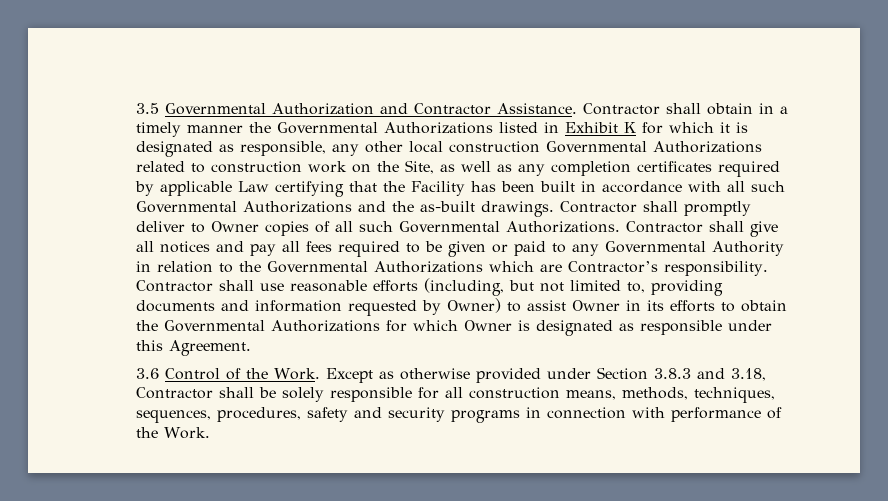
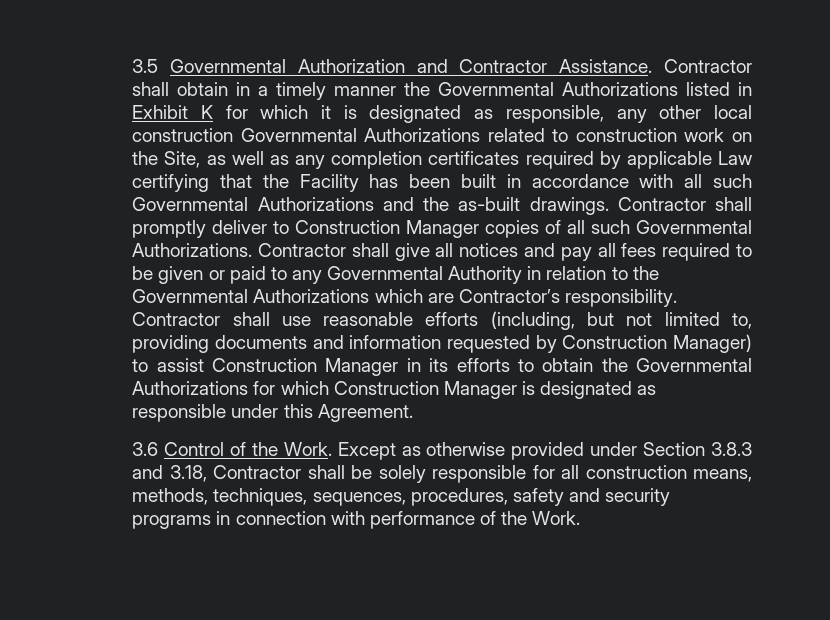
[210,221,259,232] Owner -> [295,220,480,238] Construction Manager
[446,298,620,313] Owner) to assist Owner -> [562,334,752,353] [132,358,399,376] Construction Manager) to assist Construction Manager
[463,320,512,331] Owner -> [333,381,517,399] Construction Manager

